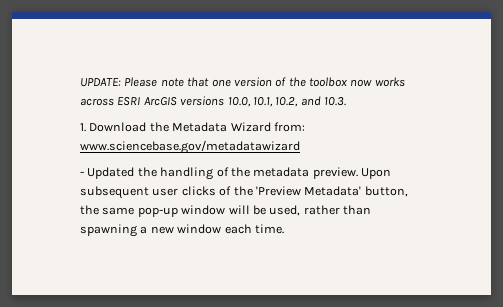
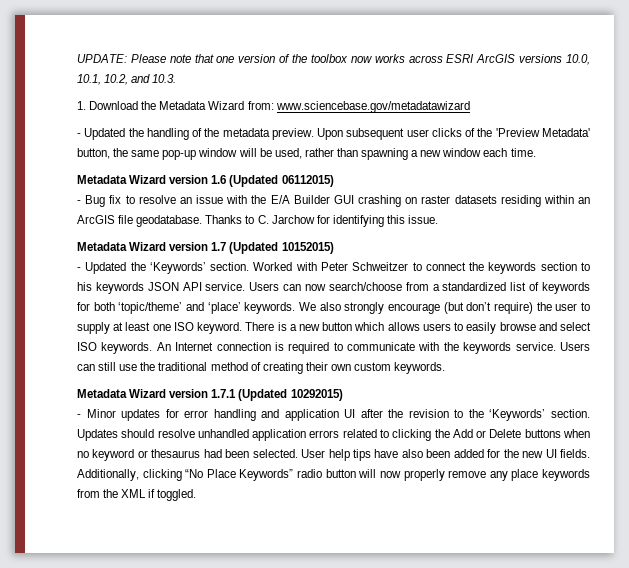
(284, 229) none -> [77,175,334,187] [77,195,590,207] [77,215,439,227] [77,242,334,254] [77,262,590,274] [77,282,590,294] [77,302,591,314] [77,322,591,334] [77,342,590,354] [77,362,446,374] [77,389,343,401] [77,409,590,421] [77,429,590,441] [77,449,590,461] [77,469,591,481] [77,489,197,501] // Metadata Wizard version 1.6 (Updated 06112015) // - Bug fix to resolve an issue with the E/A Builder GUI crashing on raster datasets residing within an ArcGIS file geodatabase. Thanks to C. Jarchow for identifying this issue. // Metadata Wizard version 1.7 (Updated 10152015) // - Updated the ‘Keywords’ section. Worked with Peter Schweitzer to connect the keywords section to his keywords JSON API service. Users can now search/choose from a standardized list of keywords for both ‘topic/theme’ and ‘place’ keywords. We also strongly encourage (but don’t require) the user to supply at least one ISO keyword. There is a new button which allows users to easily browse and select ISO keywords. An Internet connection is required to communicate with the keywords service. Users can still use the traditional method of creating their own custom keywords. // Metadata Wizard version 1.7.1 (Updated 10292015) // - Minor updates for error handling and application UI after the revision to the ‘Keywords’ section. Updates should resolve unhandled application errors related to clicking the Add or Delete buttons when no keyword or thesaurus had been selected. User help tips have also been added for the new UI fields. Additionally, clicking “No Place Keywords” radio button will now properly remove any place keywords from the XML if toggled.

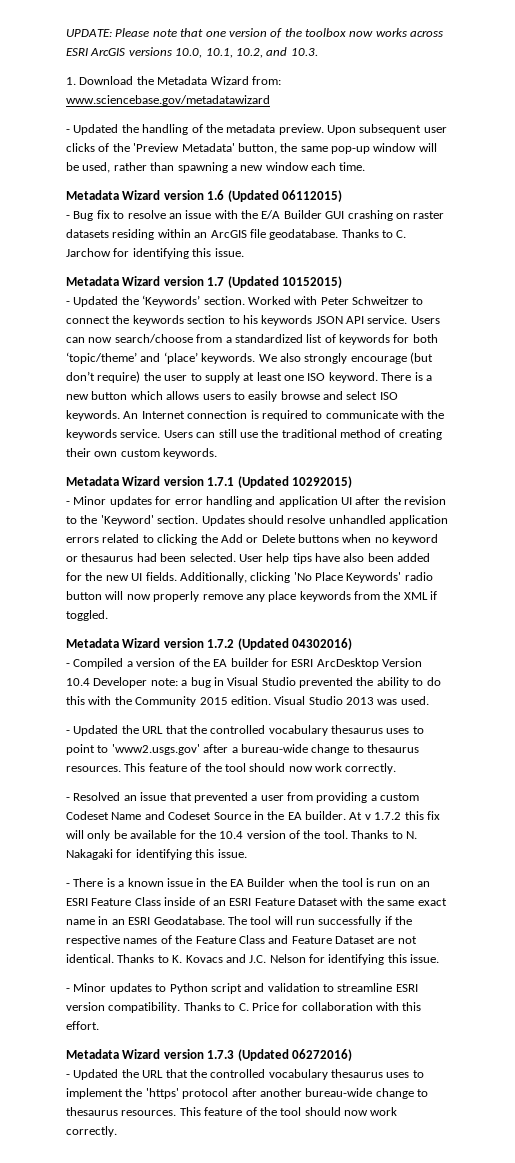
[489,409,546,421] ‘Keywords’ -> [100,515,154,526] 'Keyword'
[185,469,294,481] “No Place Keywords” -> [293,572,402,583] 'No Place Keywords'
(197, 495) none -> [66,638,352,650] [66,658,423,669] [66,677,441,688] [66,696,429,707] [66,725,424,736] [66,744,419,755] [66,763,397,774] [66,792,420,803] [66,811,440,820] [66,830,417,841] [66,849,247,860] [66,878,430,887] [66,897,447,906] [66,916,413,927] [66,935,417,946] [66,954,440,965] [66,983,418,994] [66,1002,422,1013] [66,1021,99,1030] [66,1049,352,1061] [66,1069,424,1080] [66,1088,428,1099] [66,1107,398,1116] [66,1126,117,1137] // Metadata Wizard version 1.7.2 (Updated 04302016) // - Compiled a version of the EA builder for ESRI ArcDesktop Version 10.4 Developer note: a bug in Visual Studio prevented the ability to do this with the Community 2015 edition. Visual Studio 2013 was used. // - Updated the URL that the controlled vocabulary thesaurus uses to point to 'www2.usgs.gov' after a bureau-wide change to thesaurus resources. This feature of the tool should now work correctly. // - Resolved an issue that prevented a user from providing a custom Codeset Name and Codeset Source in the EA builder. At v 1.7.2 this fix will only be available for the 10.4 version of the tool. Thanks to N. Nakagaki for identifying this issue. // - There is a known issue in the EA Builder when the tool is run on an ESRI Feature Class inside of an ESRI Feature Dataset with the same exact name in an ESRI Geodatabase. The tool will run successfully if the respective names of the Feature Class and Feature Dataset are not identical. Thanks to K. Kovacs and J.C. Nelson for identifying this issue. // - Minor updates to Python script and validation to streamline ESRI version compatibility. Thanks to C. Price for collaboration with this effort. // Metadata Wizard version 1.7.3 (Updated 06272016) // - Updated the URL that the controlled vocabulary thesaurus uses to implement the 'https' protocol after another bureau-wide change to thesaurus resources. This feature of the tool should now work correctly.

